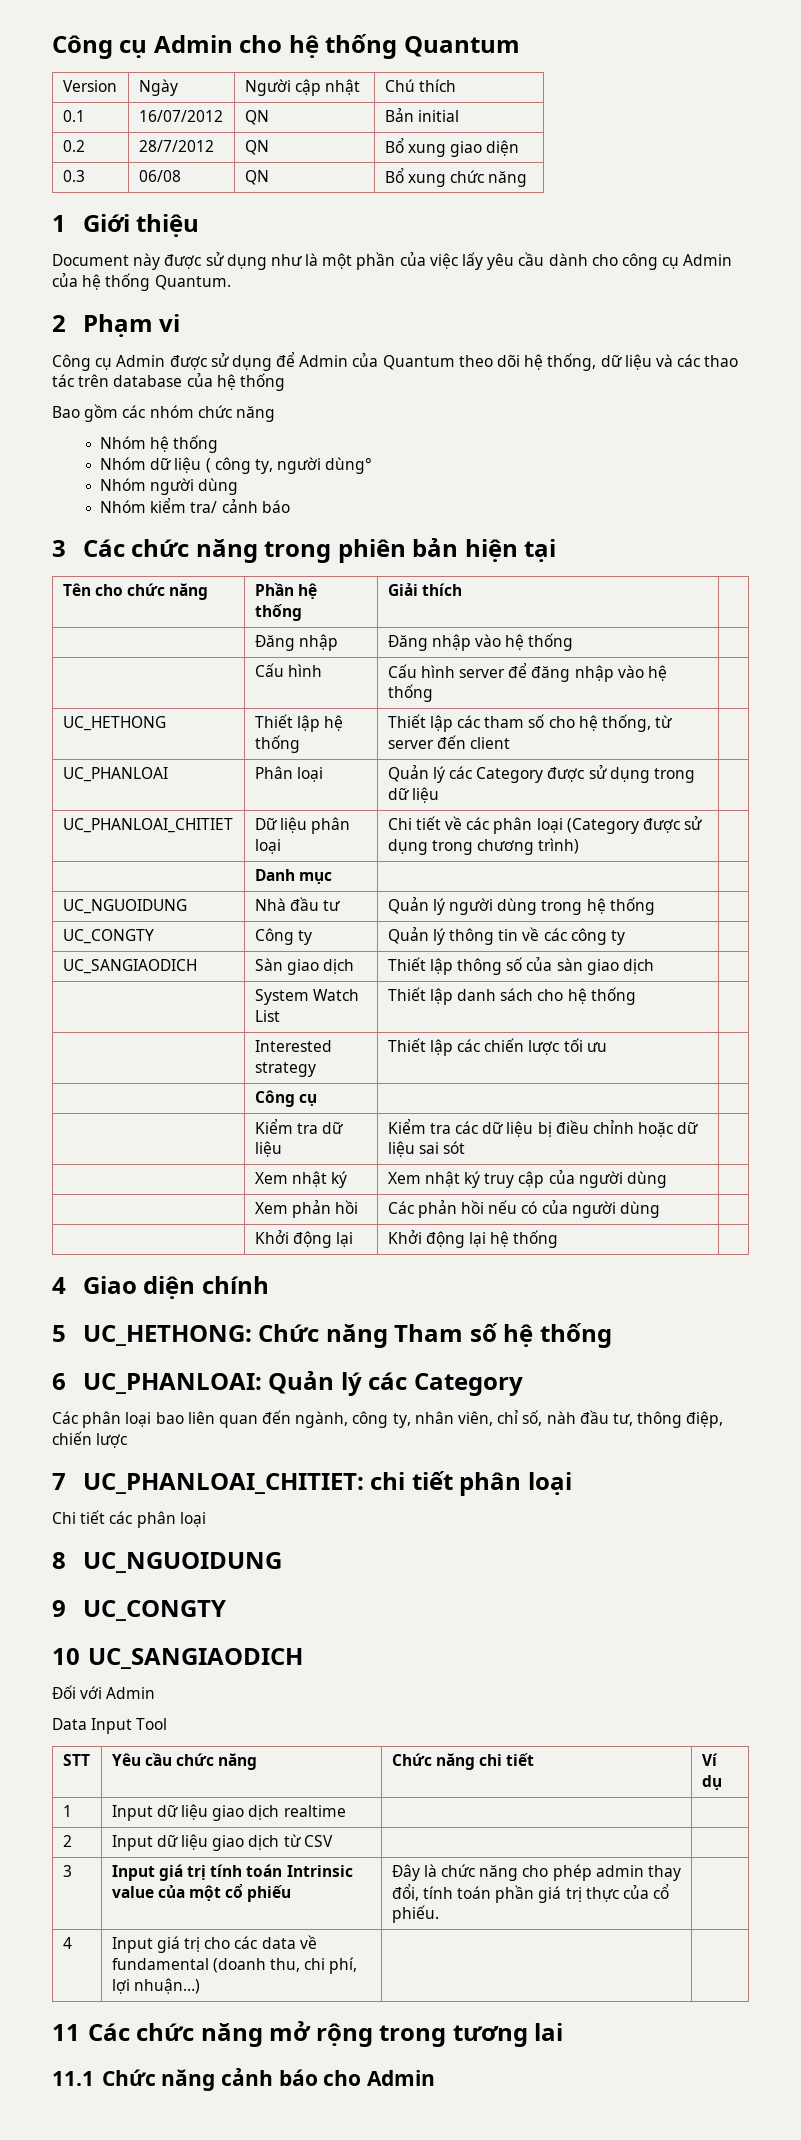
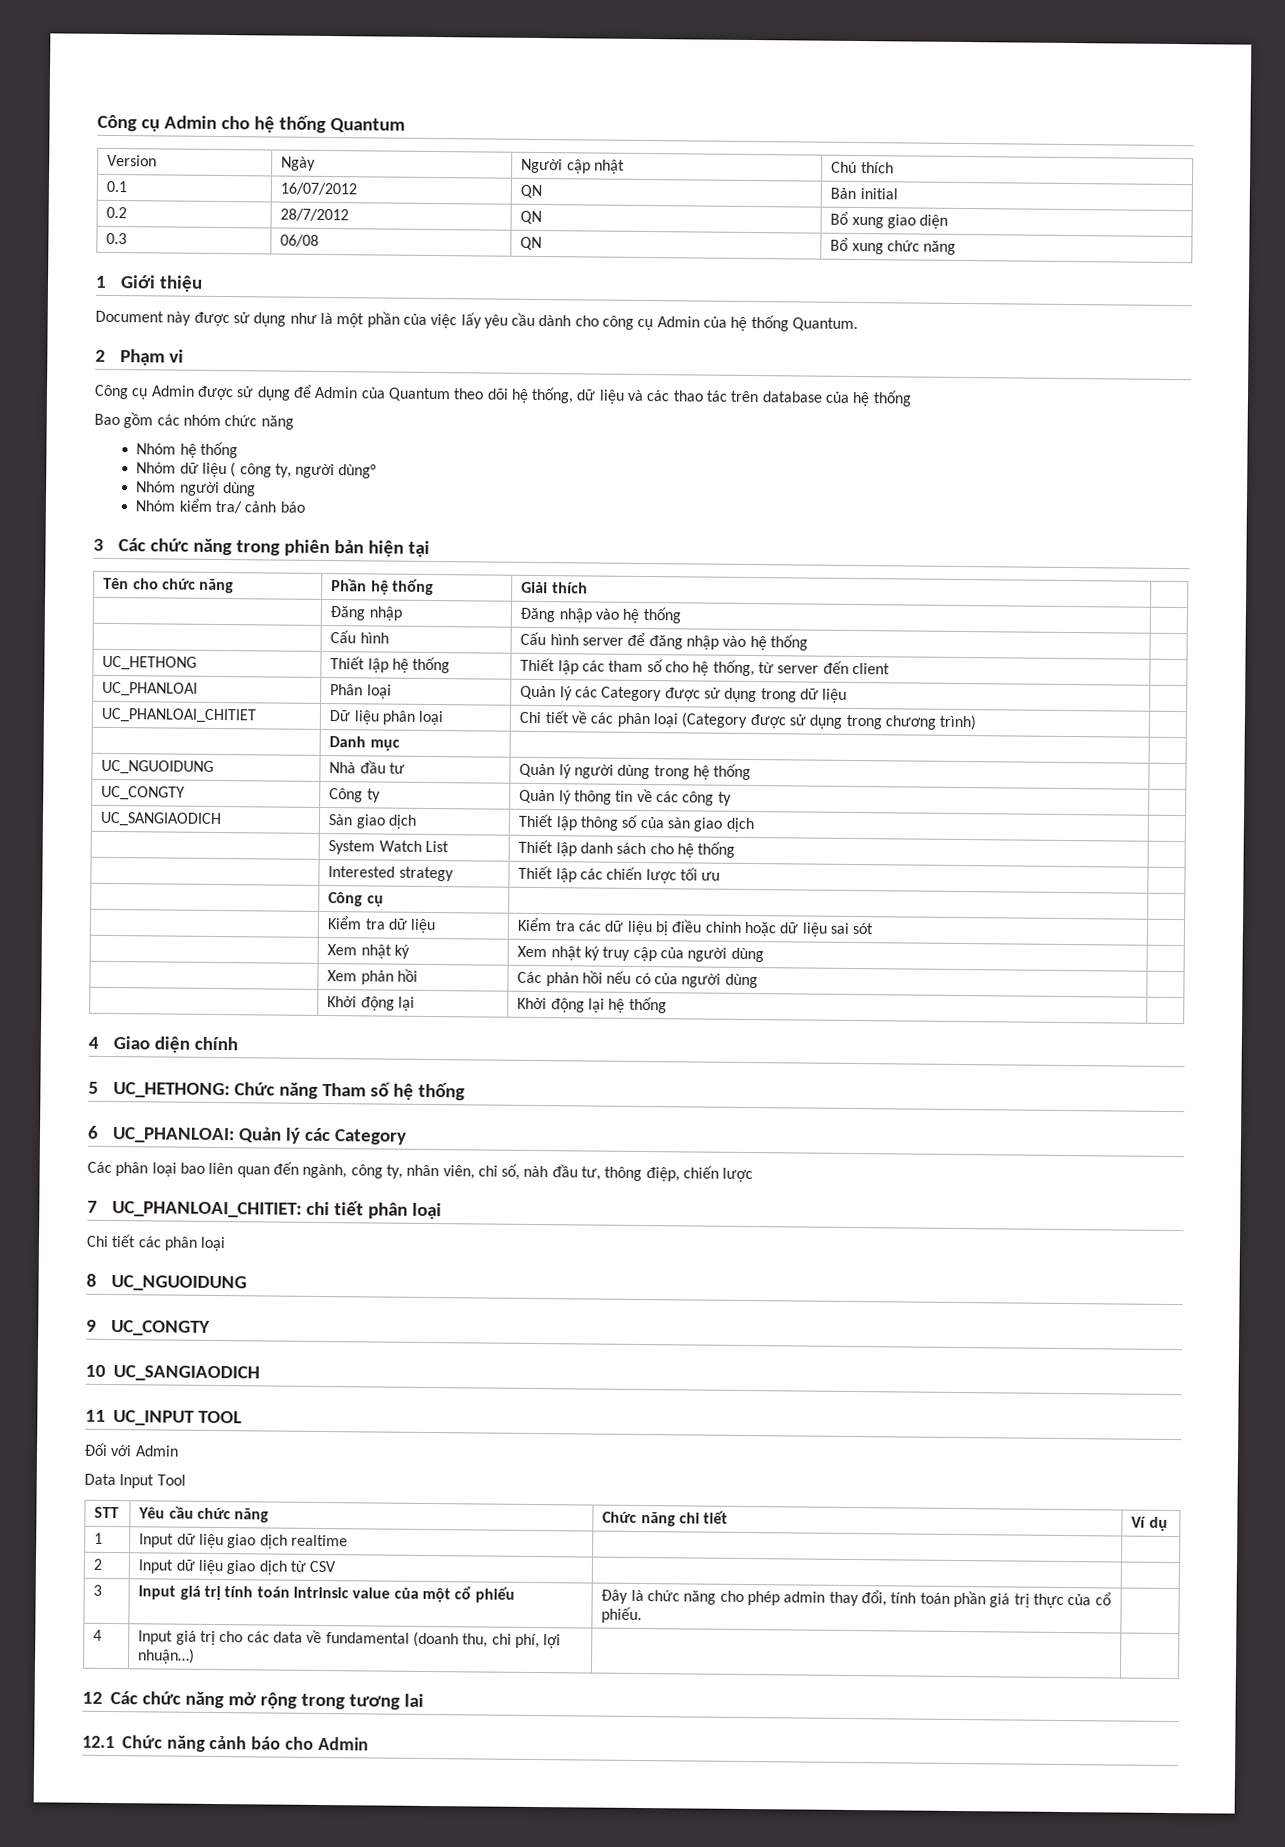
(303, 1658) none -> [85,1409,242,1426] // 11 UC_INPUT TOOL
[52,2024,80,2041] 11 -> [82,1691,103,1704] 12
[52,2071,94,2086] 11.1 -> [82,1735,115,1749] 12.1

